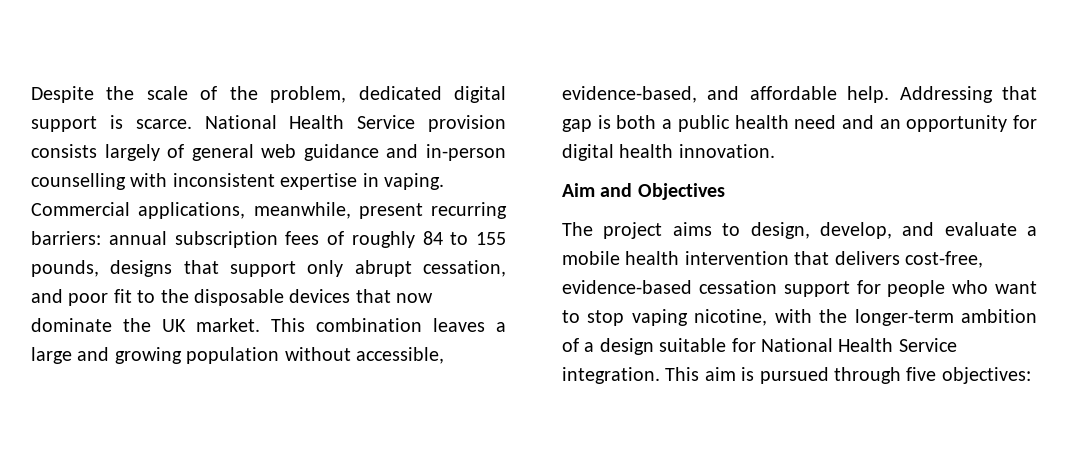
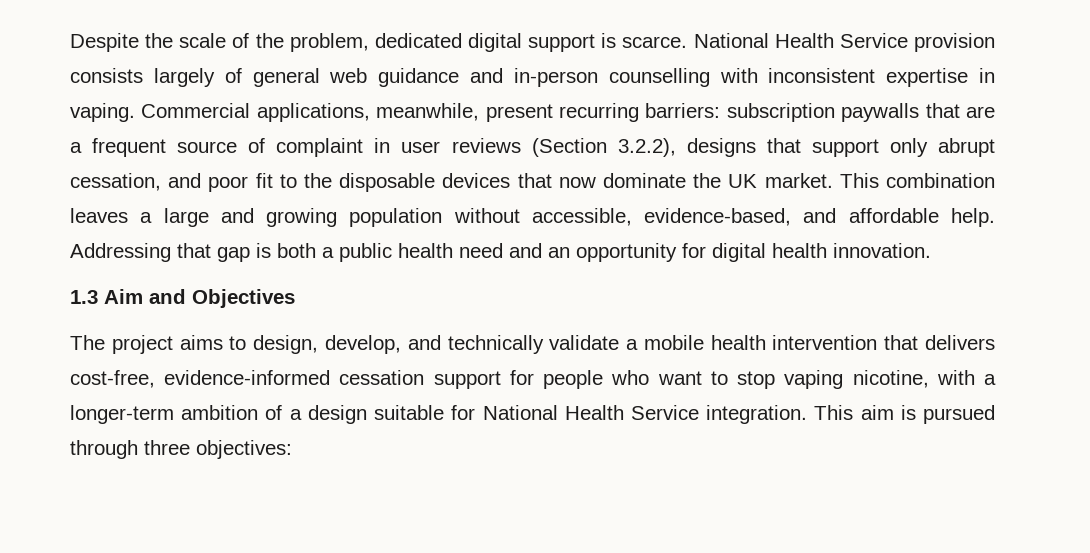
[108,231,506,248] [31,260,99,277] annual subscription fees of roughly 84 to 155 pounds, -> [726,103,995,122] [70,138,676,157] subscription paywalls that are a frequent source of complaint in user reviews (Section 3.2.2),
(775, 151) none -> [70,290,98,304] 1.3
[944,222,1017,236] evaluate -> [447,335,620,354] technically validate
[562,280,692,294] evidence-based -> [164,370,331,385] evidence-informed
[819,309,848,323] the -> [984,374,997,385] a
[906,367,937,381] five -> [144,440,190,455] three

